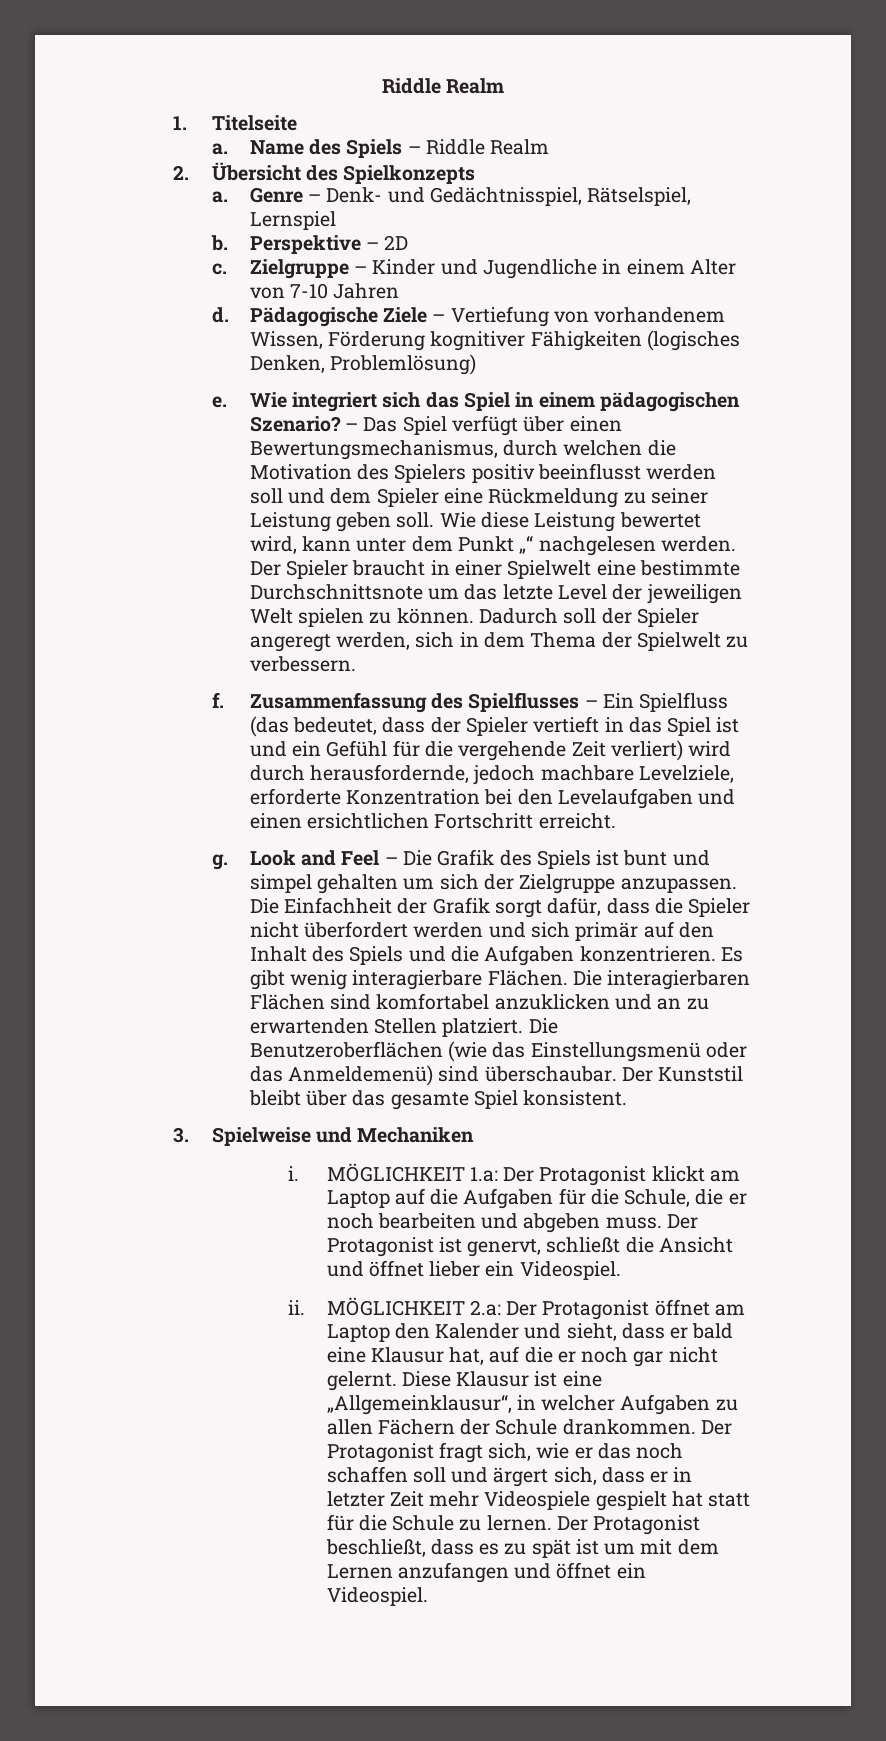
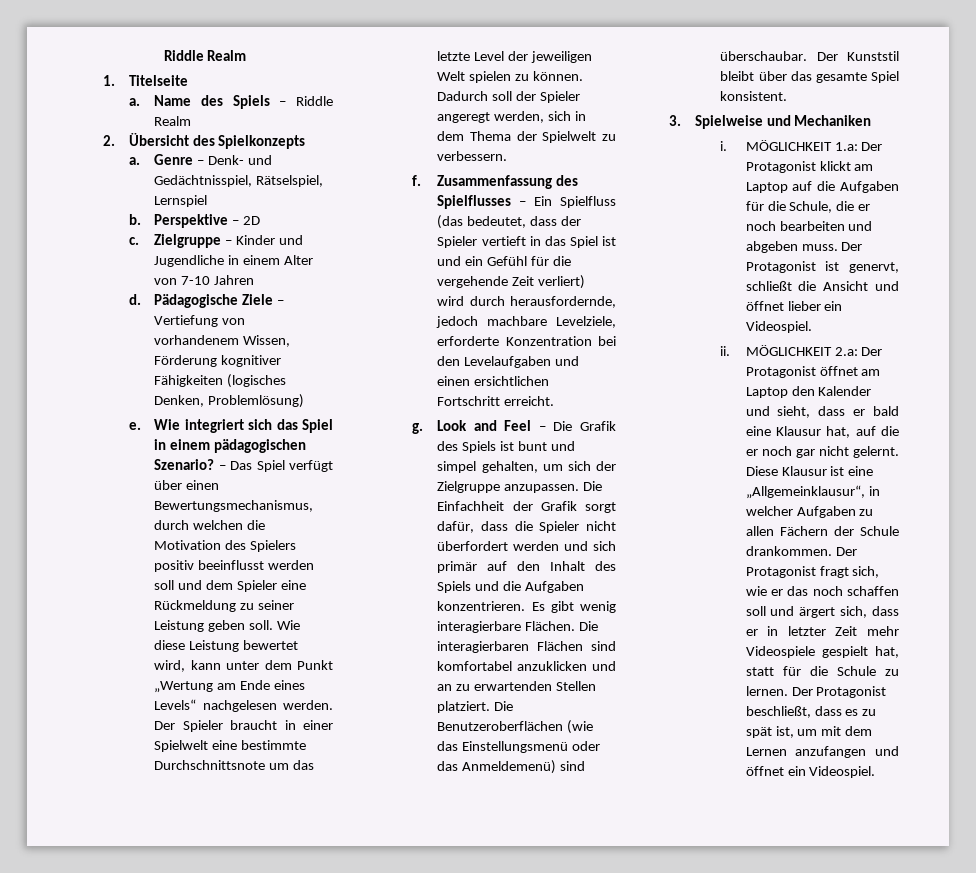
[519,535,534,554] „“ -> [154,680,306,693] [154,699,197,710] „Wertung am Ende eines Levels“
[317,874,399,894] gehalten -> [481,461,538,473] gehalten,
[671,1491,703,1507] hat -> [875,646,899,658] hat,
[575,1539,599,1555] ist -> [775,726,794,738] ist,

